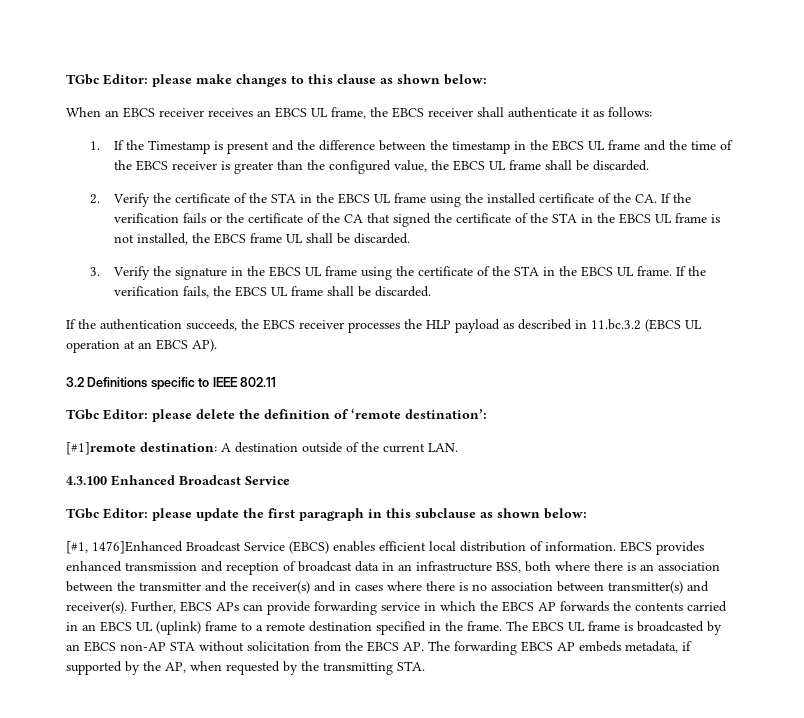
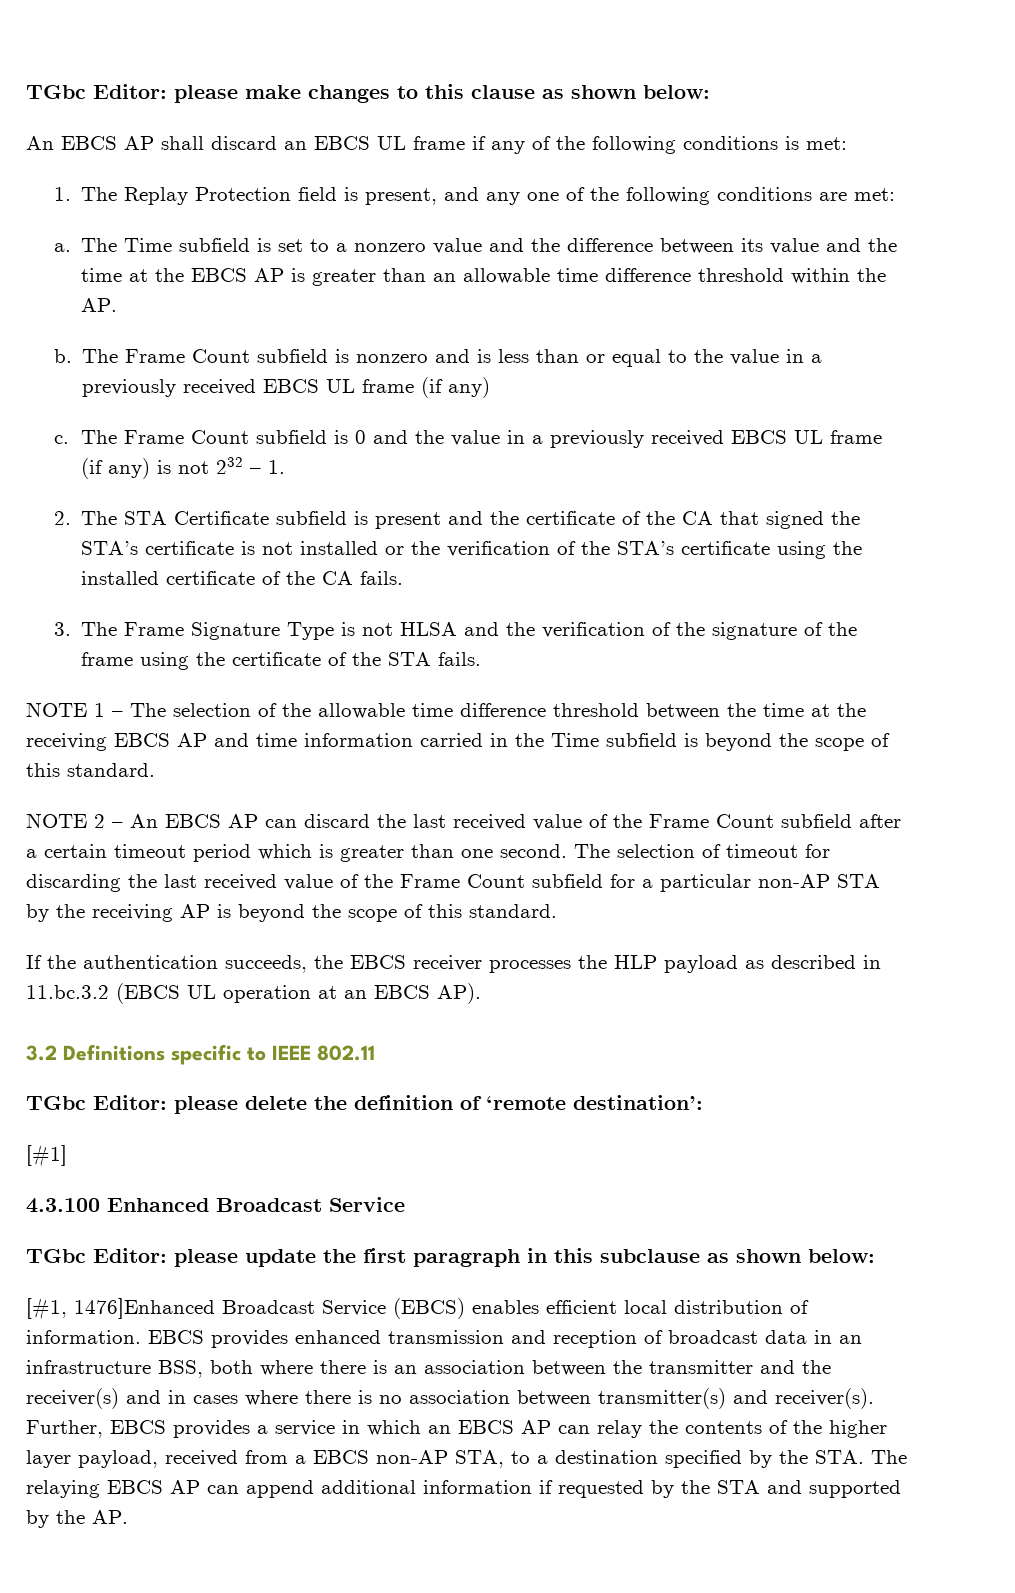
[66,107,652,119] [89,140,733,154] [113,160,649,174] [89,193,691,207] [113,213,222,223] When an EBCS receiver receives an EBCS UL frame, the EBCS receiver shall authenticate it as follows: // 1. If the Timestamp is present and the difference between the timestamp in the EBCS UL frame and the time of the EBCS receiver is greater than the configured value, the EBCS UL frame shall be discarded. // 2. Verify the certificate of the STA in the EBCS UL frame using the installed certificate of the CA. If the verification fails or -> [26,136,847,154] [53,187,896,205] [53,238,898,254] [81,268,887,286] [81,298,118,312] [53,349,822,367] [81,377,490,398] [53,430,883,448] [81,457,286,479] [53,511,484,529] An EBCS AP shall discard an EBCS UL frame if any of the following conditions is met: // 1. The Replay Protection field is present, and any one of the following conditions are met: // a. The Time subfield is set to a nonzero value and the difference between its value and the time at the EBCS AP is greater than an allowable time difference threshold within the AP. // b. The Frame Count subfield is nonzero and is less than or equal to the value in a previously received EBCS UL frame (if any) // c. The Frame Count subfield is 0 and the value in a previously received EBCS UL frame (if any) is not 232 – 1. // 2. The STA Certificate subfield is present and
[455,213,720,224] [113,233,410,245] [89,266,322,280] certificate of the STA in the EBCS UL frame is not installed, the EBCS frame UL shall be discarded. // 3. Verify the signature in the EBCS UL -> [81,541,863,559] [81,571,404,585] [53,622,858,640] STA’s certificate is not installed or the verification of the STA’s certificate using the installed certificate of the CA fails. // 3. The Frame Signature Type is not HLSA and the verification of the signature of the
[542,266,706,277] [113,286,431,298] in the EBCS UL frame. If the verification fails, the EBCS UL frame shall be discarded. -> [438,652,482,666] [26,702,866,719] [26,733,890,751] [26,763,155,777] [26,813,901,830] [26,844,830,862] [26,874,880,892] [26,904,557,922] fails. // NOTE 1 – The selection of the allowable time difference threshold between the time at the receiving EBCS AP and time information carried in the Time subfield is beyond the scope of this standard. // NOTE 2 – An EBCS AP can discard the last received value of the Frame Count subfield after a certain timeout period which is greater than one second. The selection of timeout for discarding the last received value of the Frame Count subfield for a particular non-AP STA by the receiving AP is beyond the scope of this standard.
[66,442,458,455] [#1]remote destination: A destination outside of the current LAN. -> [26,1144,67,1167] [#1]
[216,601,377,615] APs can provide forwarding -> [173,1420,268,1438] provides a
[480,601,727,612] [66,621,305,635] the EBCS AP forwards the contents carried in an EBCS UL (uplink) frame to a remote -> [428,1420,887,1438] [26,1450,548,1468] an EBCS AP can relay the contents of the higher layer payload, received from a EBCS non-AP STA, to a
[429,621,722,635] [66,641,692,655] [66,661,425,675] in the frame. The EBCS UL frame is broadcasted by an EBCS non-AP STA without solicitation from the EBCS AP. The forwarding EBCS AP embeds metadata, if supported by the AP, when requested by the transmitting STA. -> [749,1450,907,1468] [26,1480,901,1498] [26,1510,128,1528] by the STA. The relaying EBCS AP can append additional information if requested by the STA and supported by the AP.

